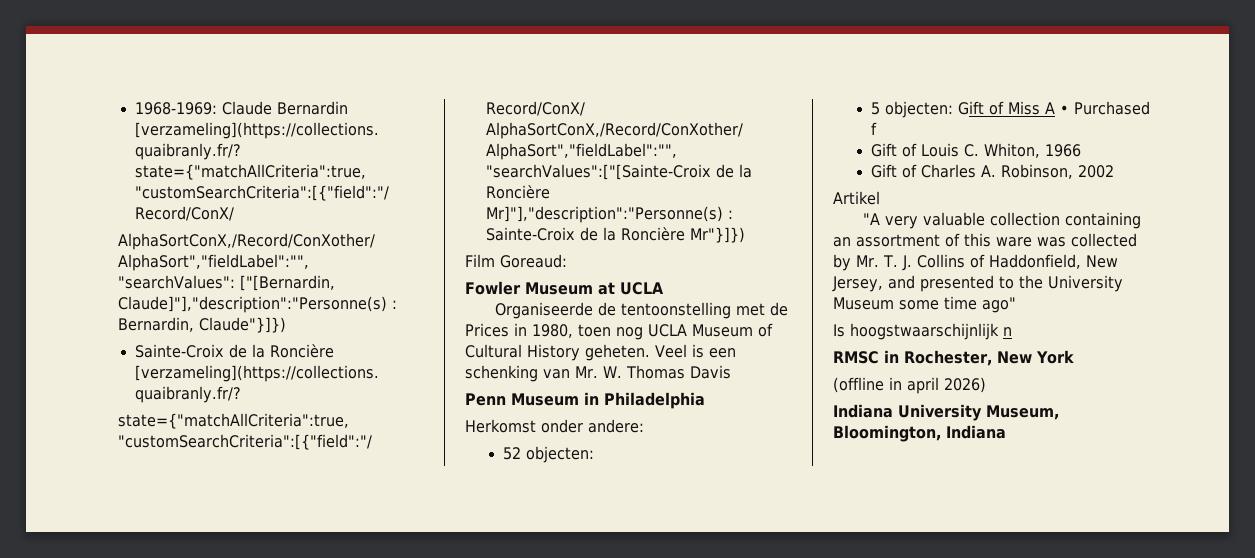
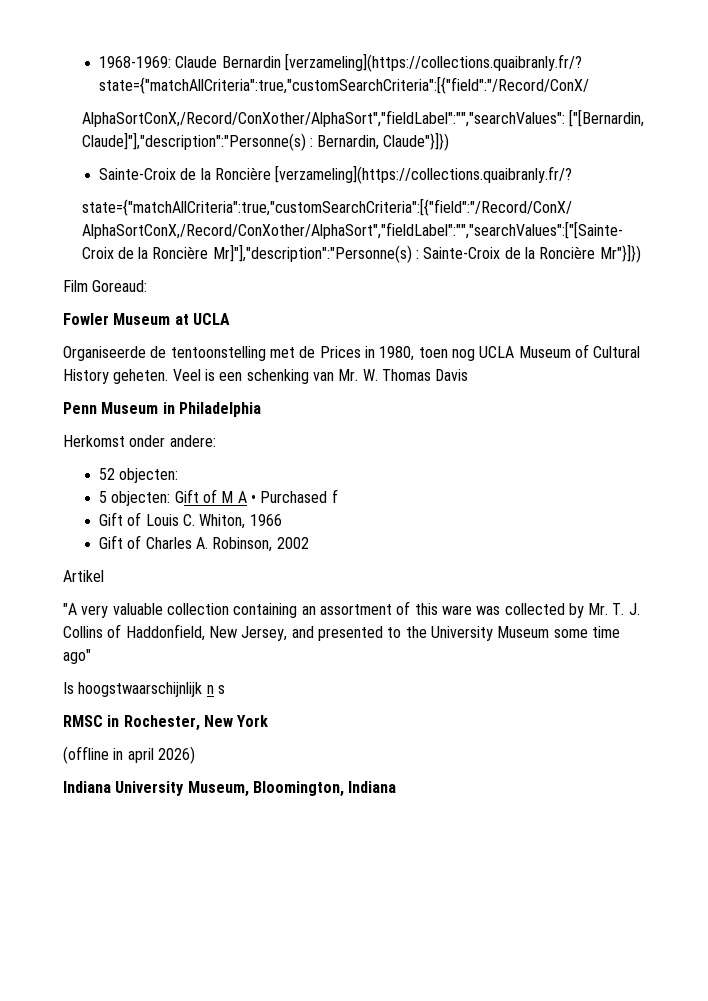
[1008,101,1041,115] Miss -> [221,491,234,503] M
(1012, 331) none -> [217,685,225,694] s

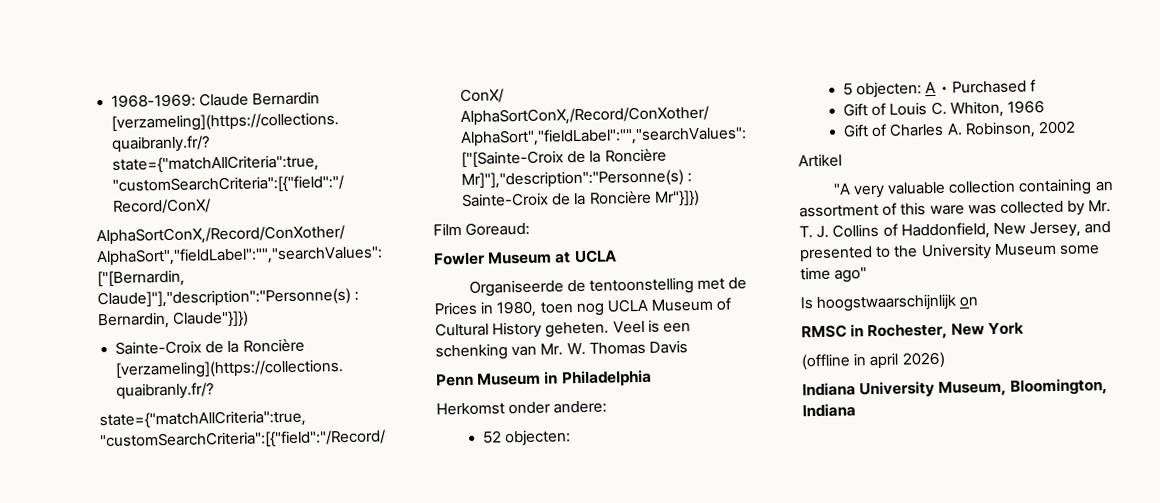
[174,489,234,503] Gift of M -> (923, 90) none
[206,685,225,694] n s -> [959,296,979,307] on

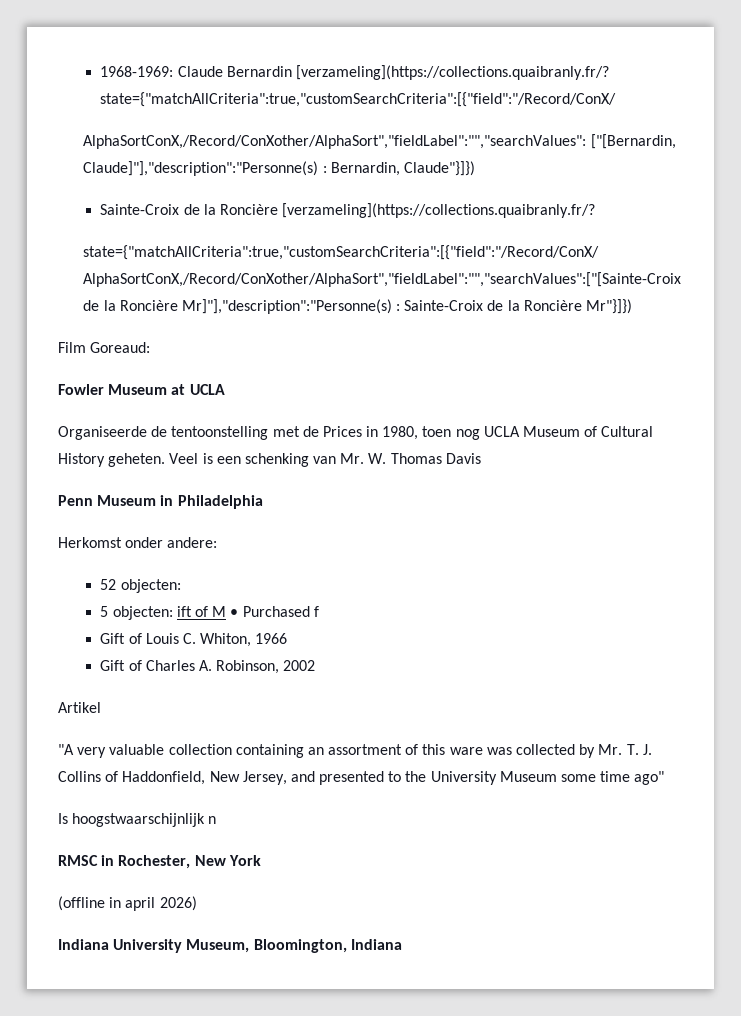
[925,81,937,94] A -> [176,606,227,617] ift of M
[959,296,979,307] on -> [208,816,217,824] n

